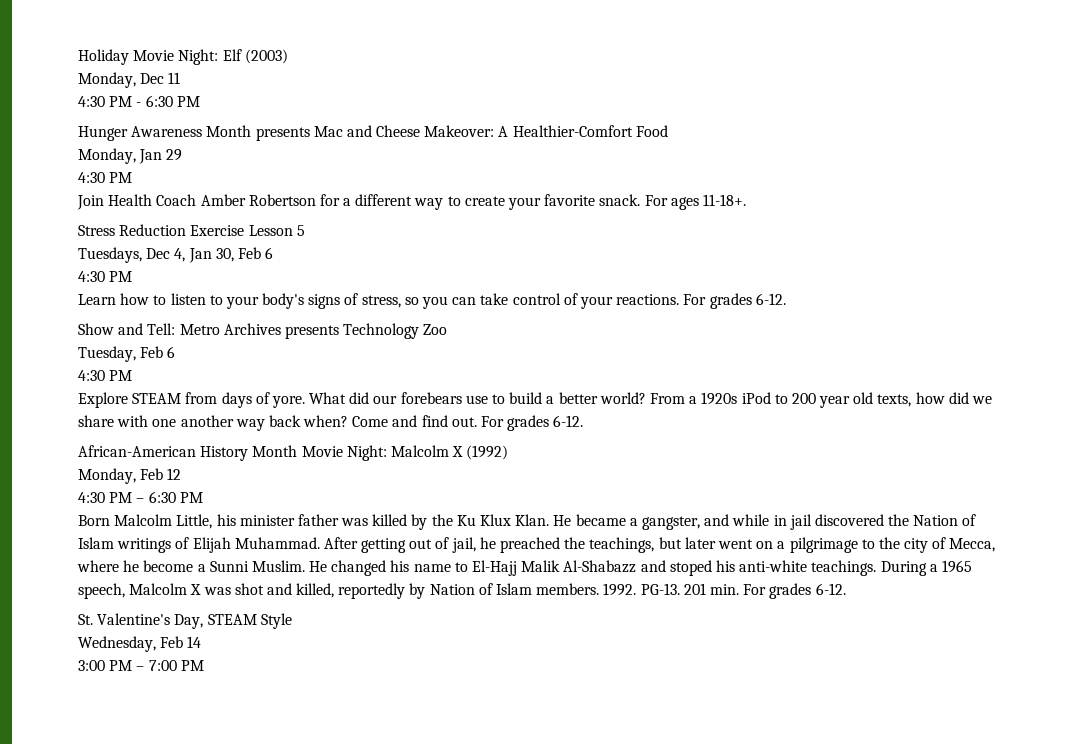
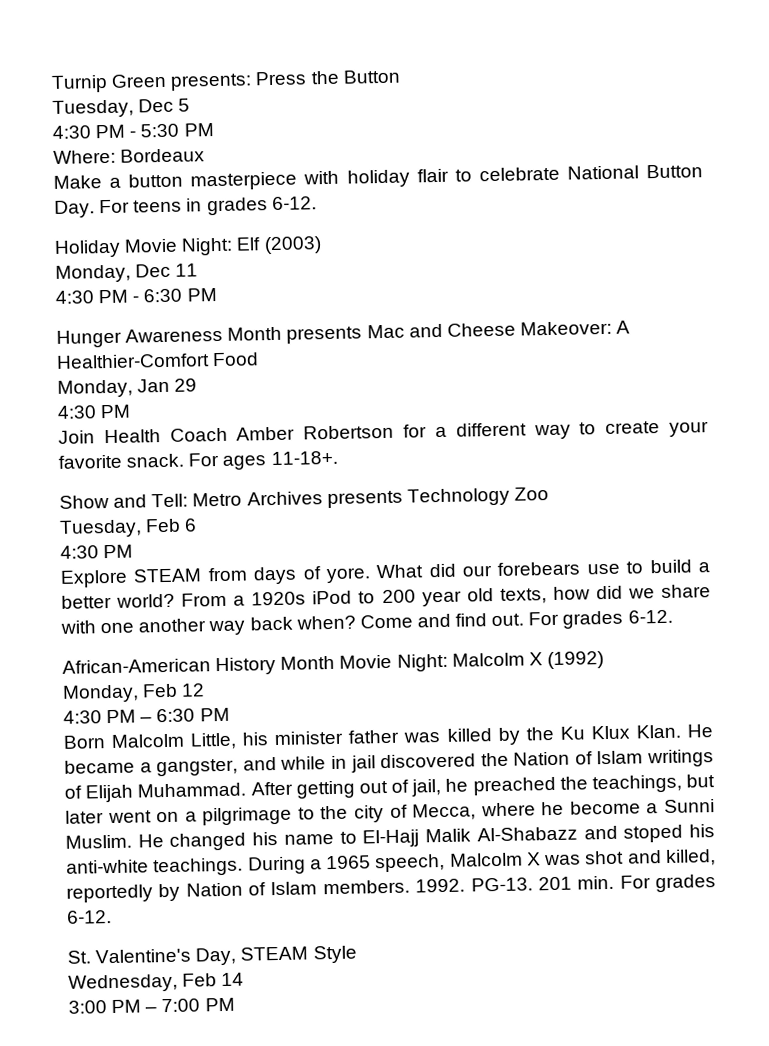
(78, 57) none -> [51,69,401,93] [52,98,191,118] [52,123,214,139] [53,148,206,164] [53,164,704,191] [54,196,317,218] Turnip Green presents: Press the Button // Tuesday, Dec 5 // 4:30 PM - 5:30 PM // Where: Bordeaux // Make a button masterpiece with holiday flair to celebrate National Button Day. For teens in grades 6-12. //
[78,224,305,236] [78,247,274,263] [78,271,133,282] [78,293,786,309] // Stress Reduction Exercise Lesson 5 // Tuesdays, Dec 4, Jan 30, Feb 6 // 4:30 PM // Learn how to listen to your body's signs of stress, so you can take control of your reactions. For grades 6-12. -> (338, 458) none

